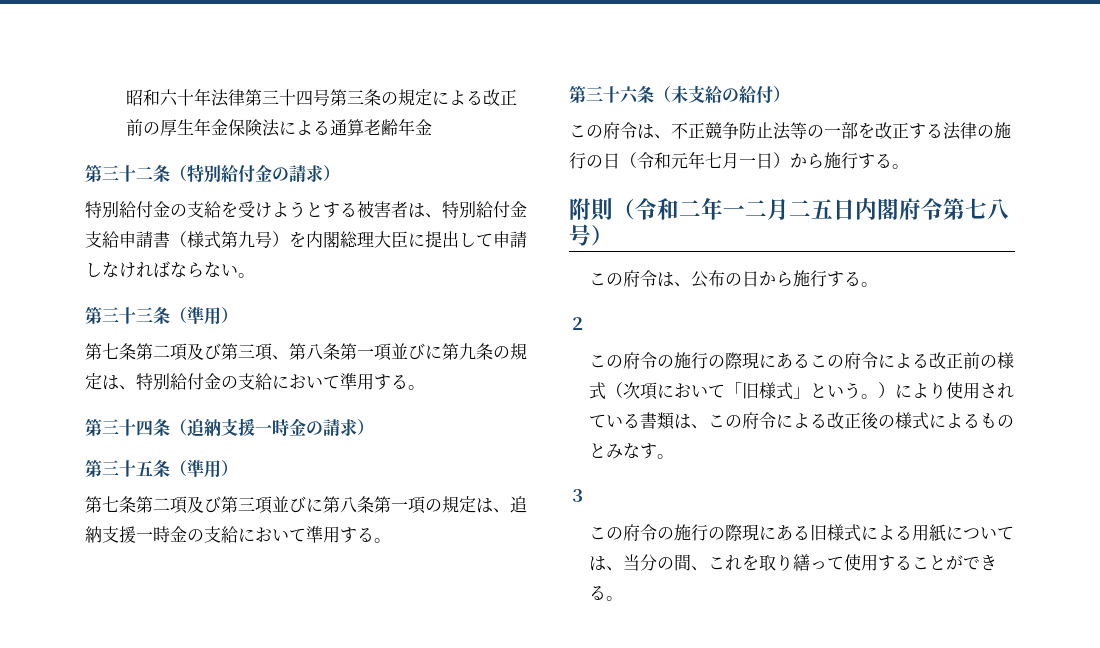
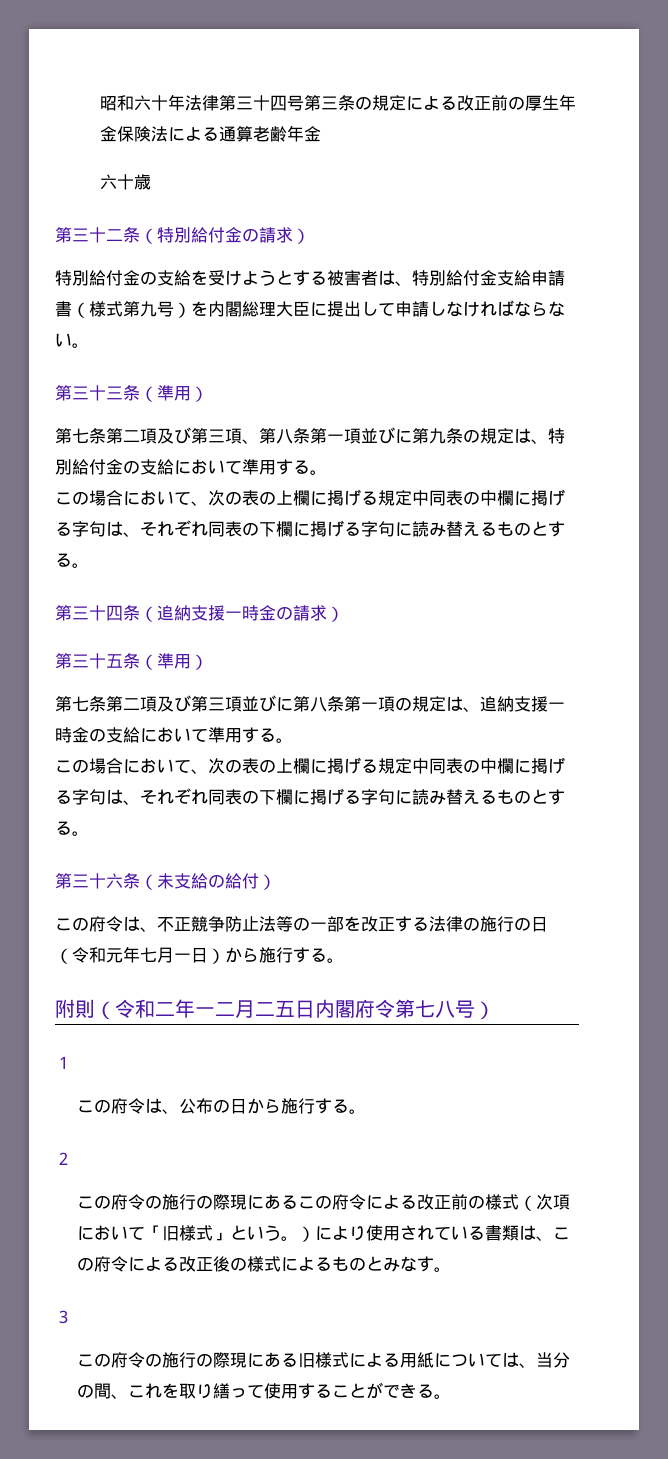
(432, 127) none -> [99,174,151,190] // 六十歳
(425, 387) none -> [55,489,565,506] [55,520,565,537] [55,553,89,568] // この場合において、次の表の上欄に掲げる規定中同表の中欄に掲げる字句は、それぞれ同表の下欄に掲げる字句に読み替えるものとする。
(391, 540) none -> [55,757,565,774] [55,788,565,805] [55,821,89,836] // この場合において、次の表の上欄に掲げる規定中同表の中欄に掲げる字句は、それぞれ同表の下欄に掲げる字句に読み替えるものとする。
(613, 235) none -> [55,1056,72,1069] // １

